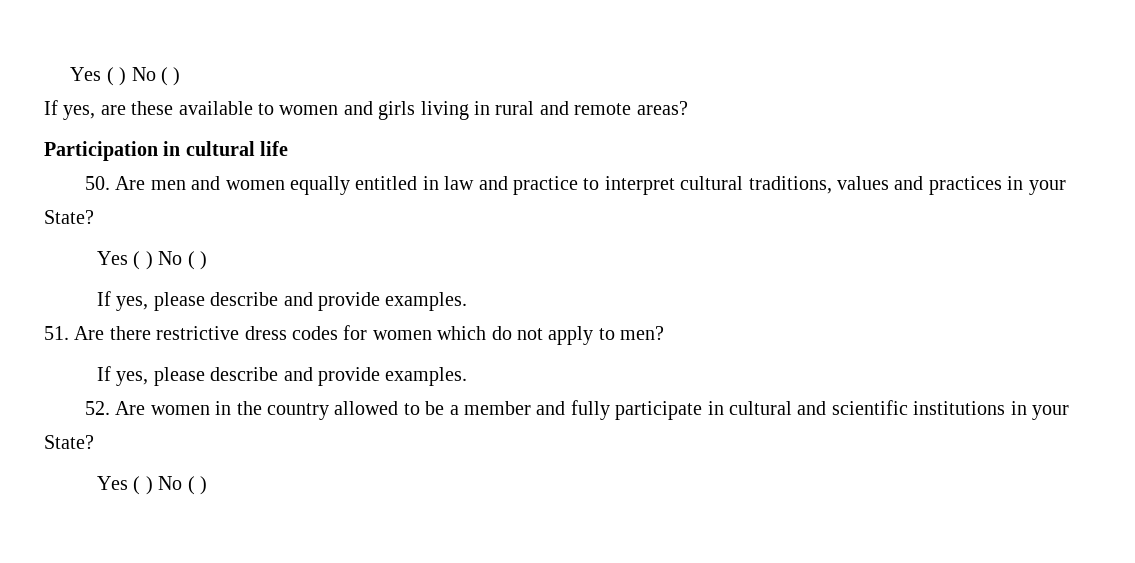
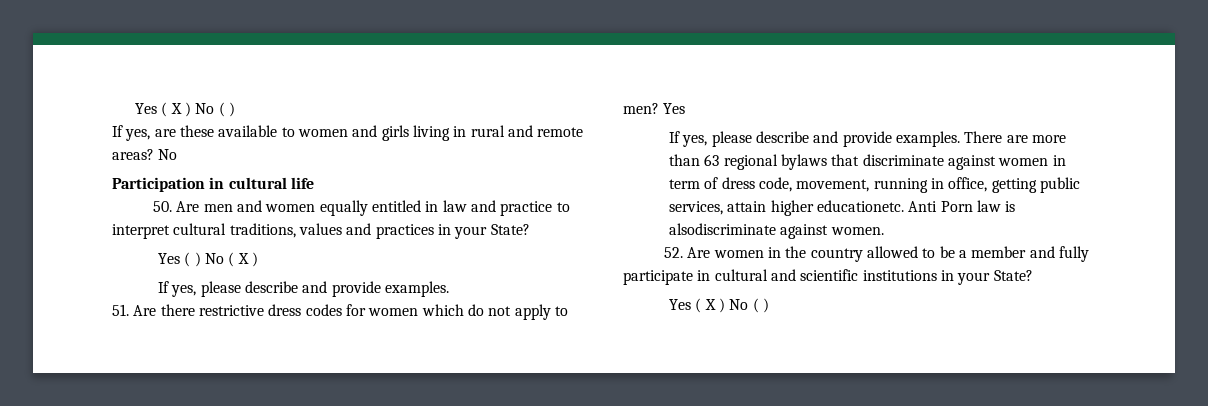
[70,67,114,86] Yes ( -> [135,102,182,117] Yes ( X
(688, 108) none -> [158,149,178,160] No
(195, 260) none -> [237,253,249,264] X
[96,366,468,386] // If yes, please describe and provide examples. -> [663,103,686,114] [669,131,1066,147] [669,154,1066,170] [669,177,1080,193] [669,200,1016,216] [669,223,884,239] Yes // If yes, please describe and provide examples. There are more than 63 regional bylaws that discriminate against women in term of dress code, movement, running in office, getting public services, attain higher educationetc. Anti Porn law is alsodiscriminate against women.
(141, 485) none -> [704,299,716,310] X

